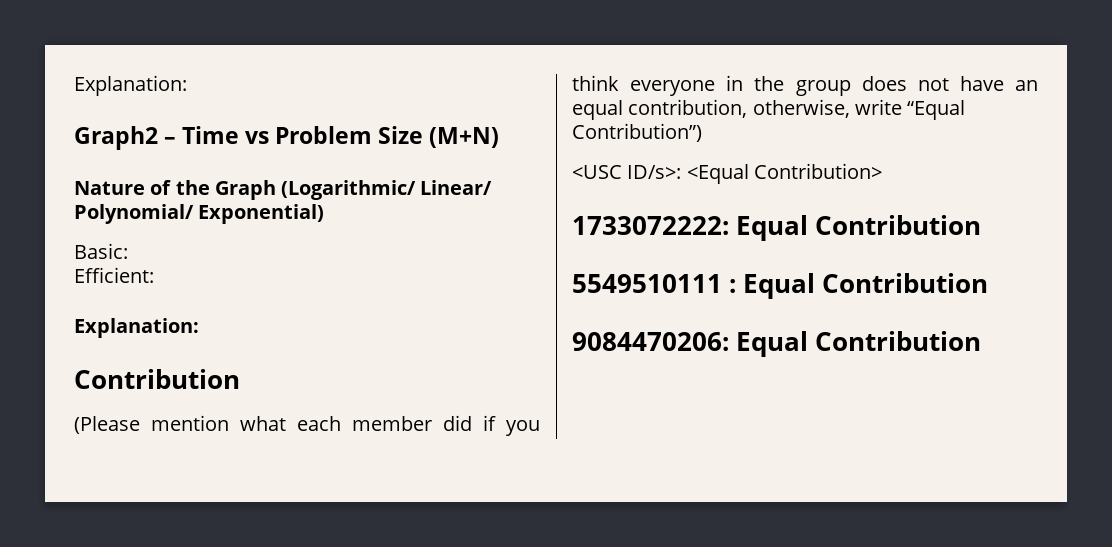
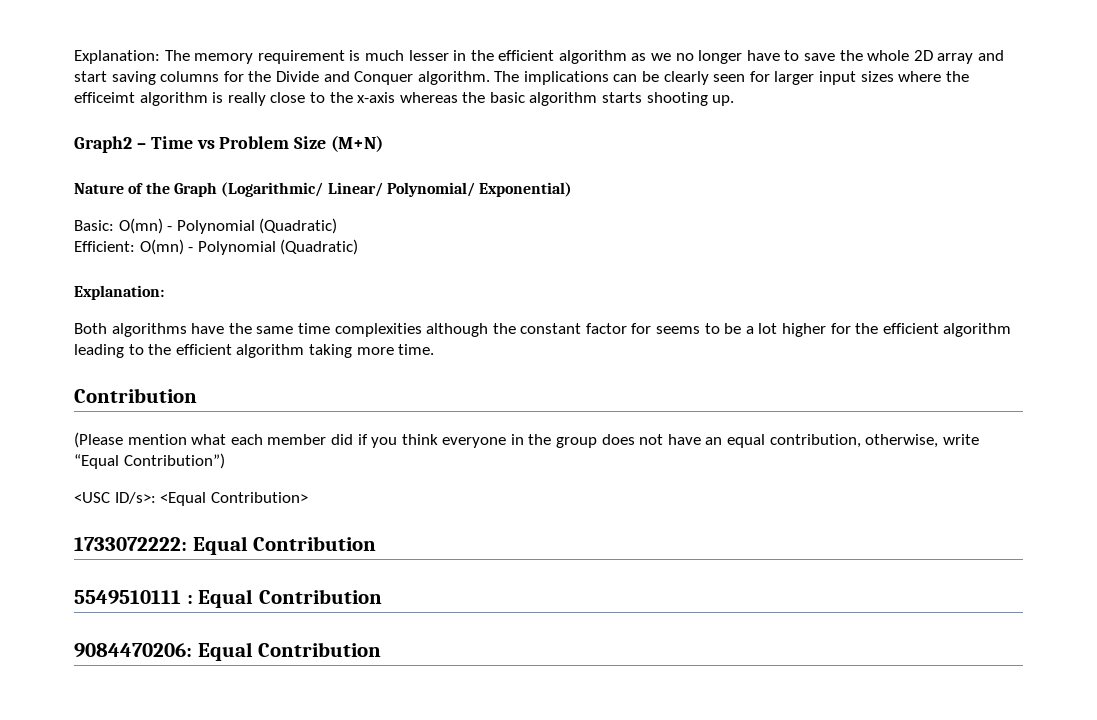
[74,75,187,96] Explanation: -> [74,50,1004,64] [74,71,969,85] [74,92,735,106] Explanation: The memory requirement is much lesser in the efficient algorithm as we no longer have to save the whole 2D array and start saving columns for the Divide and Conquer algorithm. The implications can be clearly seen for larger input sizes where the efficeimt algorithm is really close to the x-axis whereas the basic algorithm starts shooting up.
[74,267,154,283] [74,318,199,338] // Efficient: // Explanation: -> [118,218,338,234] [74,239,359,255] [74,285,164,300] [74,323,1012,337] [74,344,435,358] O(mn) - Polynomial (Quadratic) // Efficient: O(mn) - Polynomial (Quadratic) // Explanation: // Both algorithms have the same time complexities although the constant factor for seems to be a lot higher for the efficient algorithm leading to the efficient algorithm taking more time.

